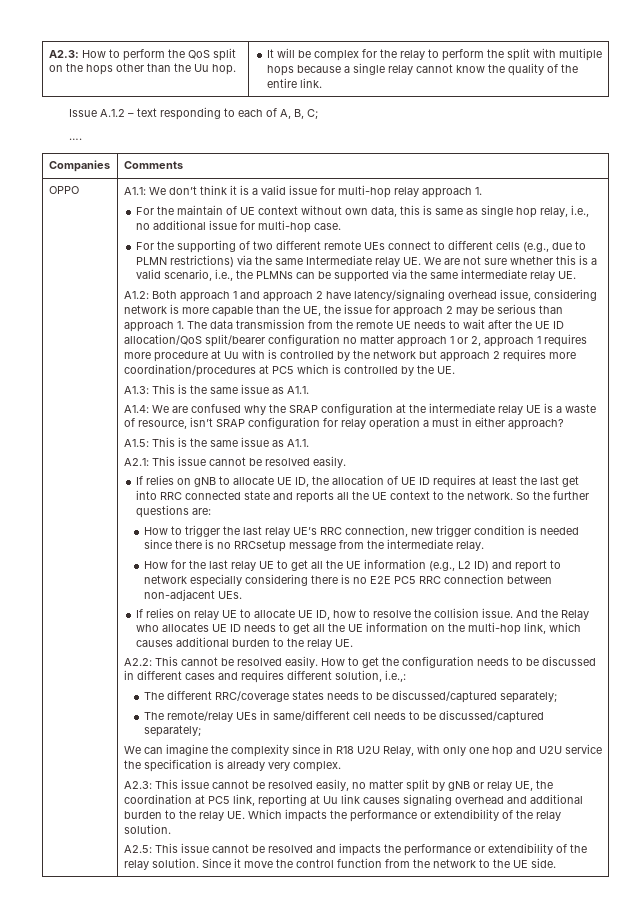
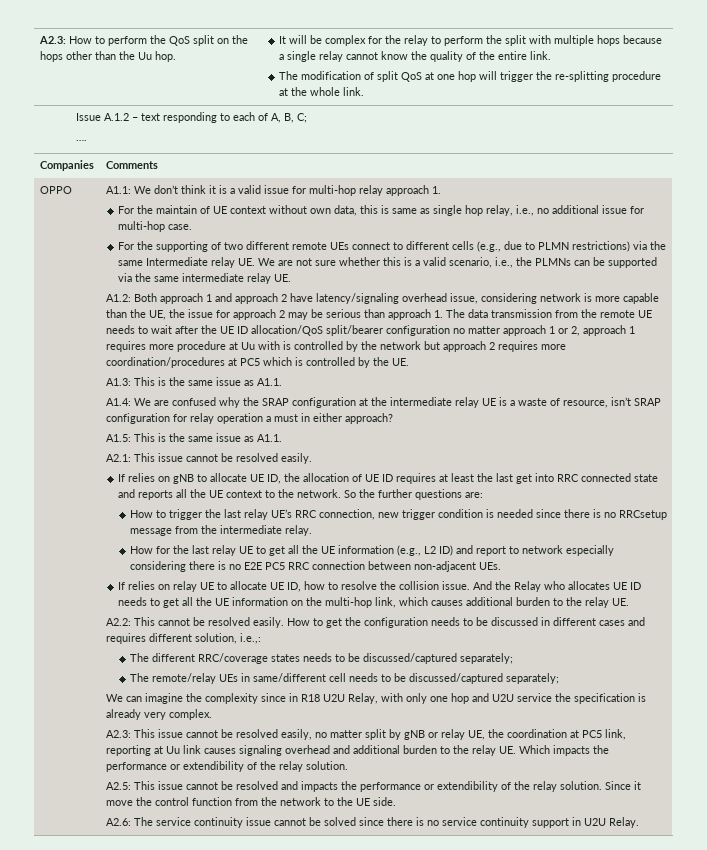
(323, 83) none -> [278,71,661,82] [278,87,364,96] // The modification of split QoS at one hop will trigger the re-splitting procedure at the whole link.
(556, 863) none -> [105,817,639,828] // A2.6: The service continuity issue cannot be solved since there is no service continuity support in U2U Relay.

